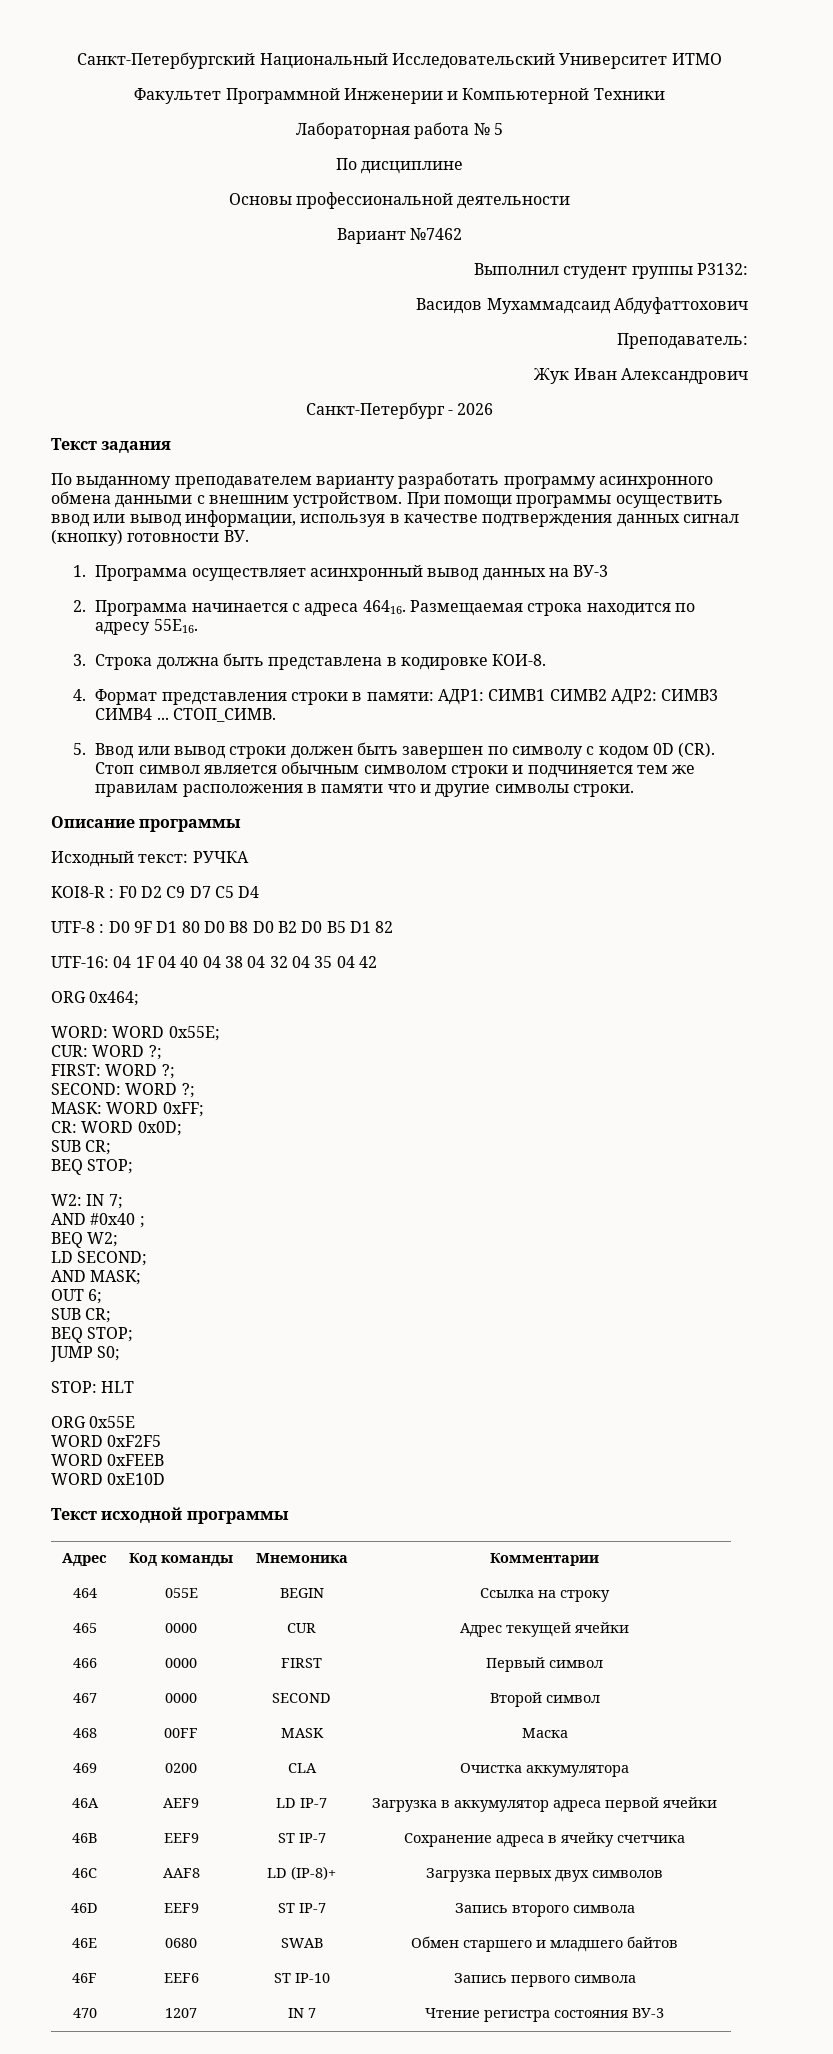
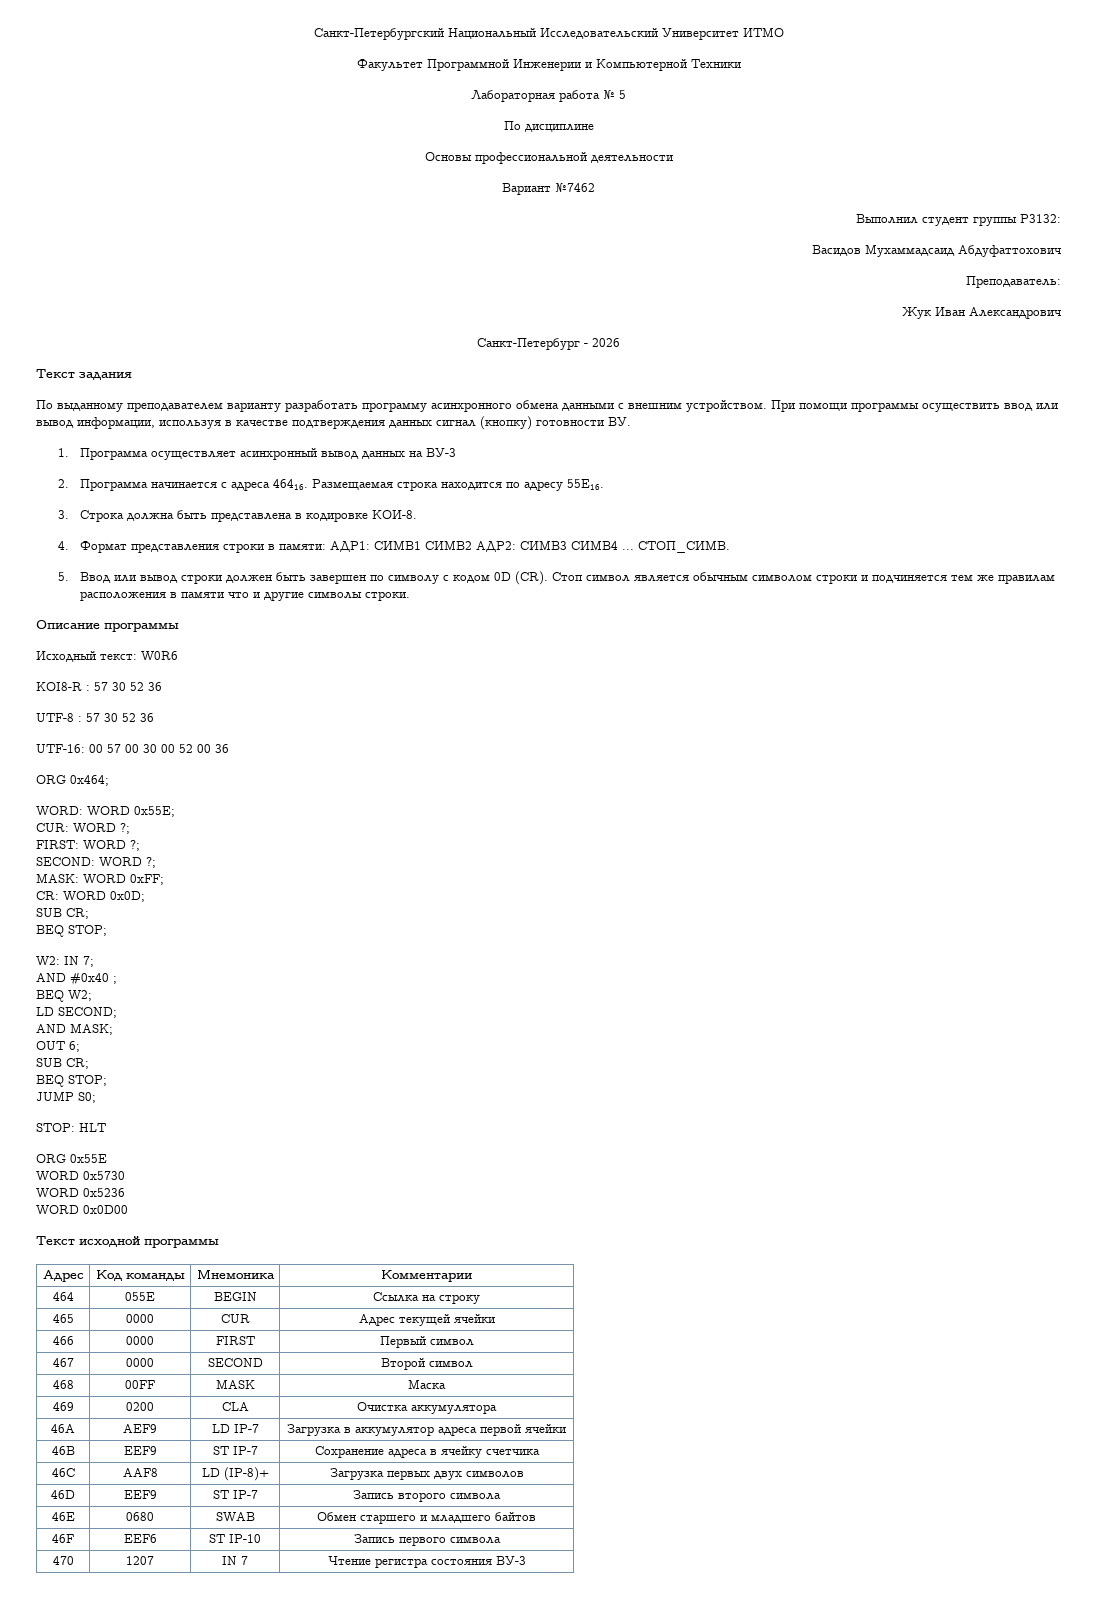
[192,851,249,863] РУЧКА -> [141,651,178,660] W0R6
[118,886,260,898] [51,921,394,933] [51,956,377,968] F0 D2 C9 D7 C5 D4 // UTF-8 : D0 9F D1 80 D0 B8 D0 B2 D0 B5 D1 82 // UTF-16: 04 1F 04 40 04 38 04 32 04 35 04 42 -> [94,682,162,691] [36,713,154,722] [36,744,229,753] 57 30 52 36 // UTF-8 : 57 30 52 36 // UTF-16: 00 57 00 30 00 52 00 36
[107,1435,162,1447] [51,1454,165,1466] [51,1473,166,1485] 0xF2F5 // WORD 0xFEEB // WORD 0xE10D -> [83,1171,125,1180] [36,1188,125,1197] [36,1205,128,1214] 0x5730 // WORD 0x5236 // WORD 0x0D00

